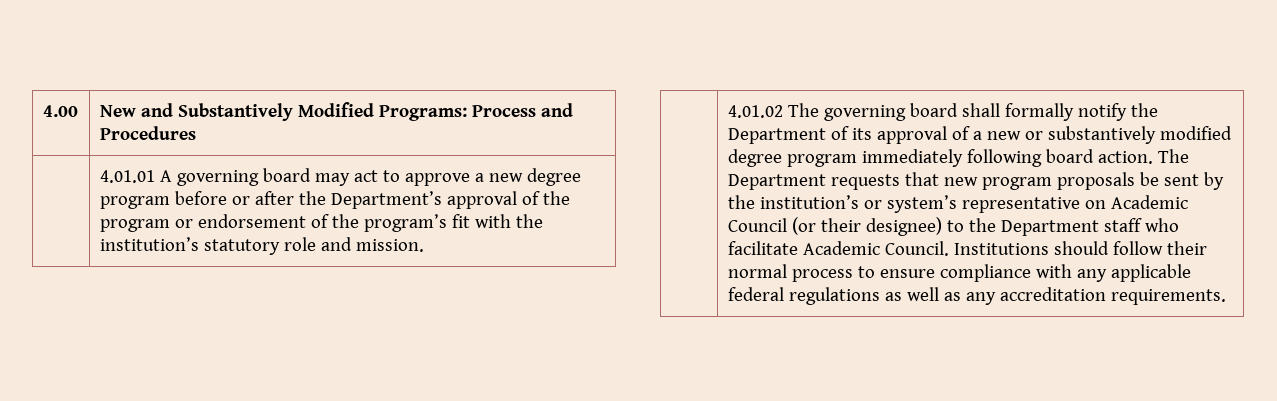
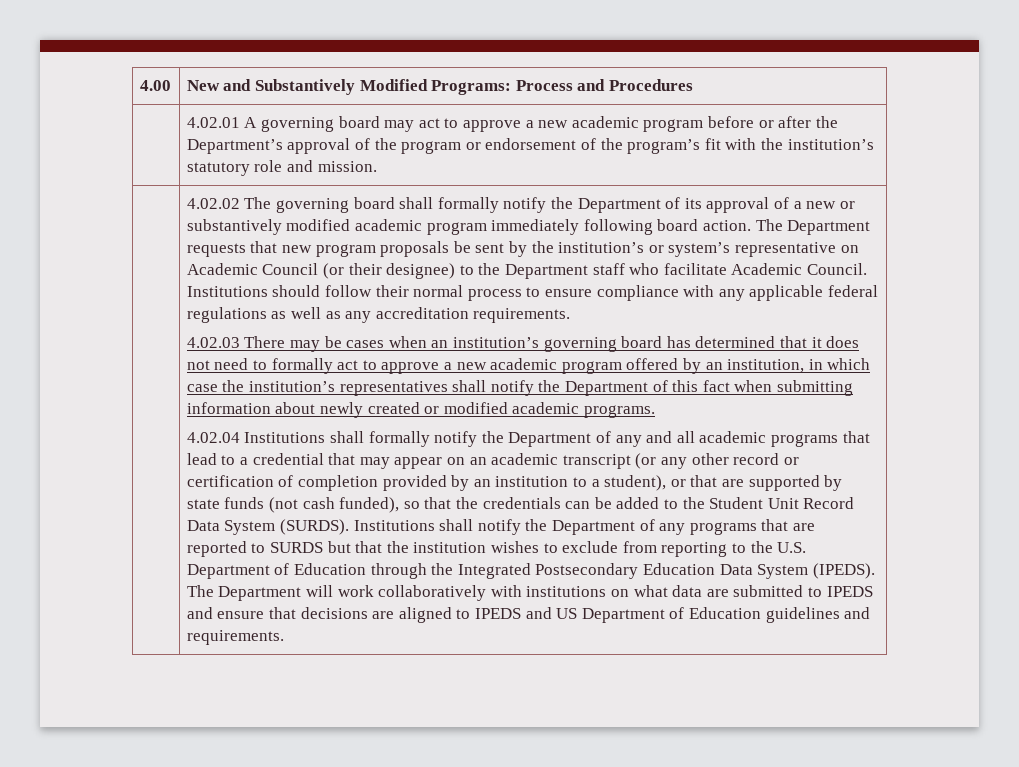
[99,170,155,183] 4.01.01 -> [186,117,240,128] 4.02.01
[526,168,581,186] degree -> [571,116,639,128] academic
[727,105,783,118] 4.01.02 -> [186,198,240,209] 4.02.02
[727,149,782,167] degree -> [355,219,423,231] academic
(1226, 297) none -> [186,336,860,352] [186,358,871,374] [186,380,853,396] [186,402,655,418] [186,431,870,447] [186,453,799,469] [186,475,843,491] [186,497,855,513] [186,519,815,535] [186,541,807,557] [186,563,875,579] [186,585,873,601] [186,607,871,623] [186,630,284,645] // 4.02.03 There may be cases when an institution’s governing board has determined that it does not need to formally act to approve a new academic program offered by an institution, in which case the institution’s representatives shall notify the Department of this fact when submitting information about newly created or modified academic programs. // 4.02.04 Institutions shall formally notify the Department of any and all academic programs that lead to a credential that may appear on an academic transcript (or any other record or certification of completion provided by an institution to a student), or that are supported by state funds (not cash funded), so that the credentials can be added to the Student Unit Record Data System (SURDS). Institutions shall notify the Department of any programs that are reported to SURDS but that the institution wishes to exclude from reporting to the U.S. Department of Education through the Integrated Postsecondary Education Data System (IPEDS). The Department will work collaboratively with institutions on what data are submitted to IPEDS and ensure that decisions are aligned to IPEDS and US Department of Education guidelines and requirements.

